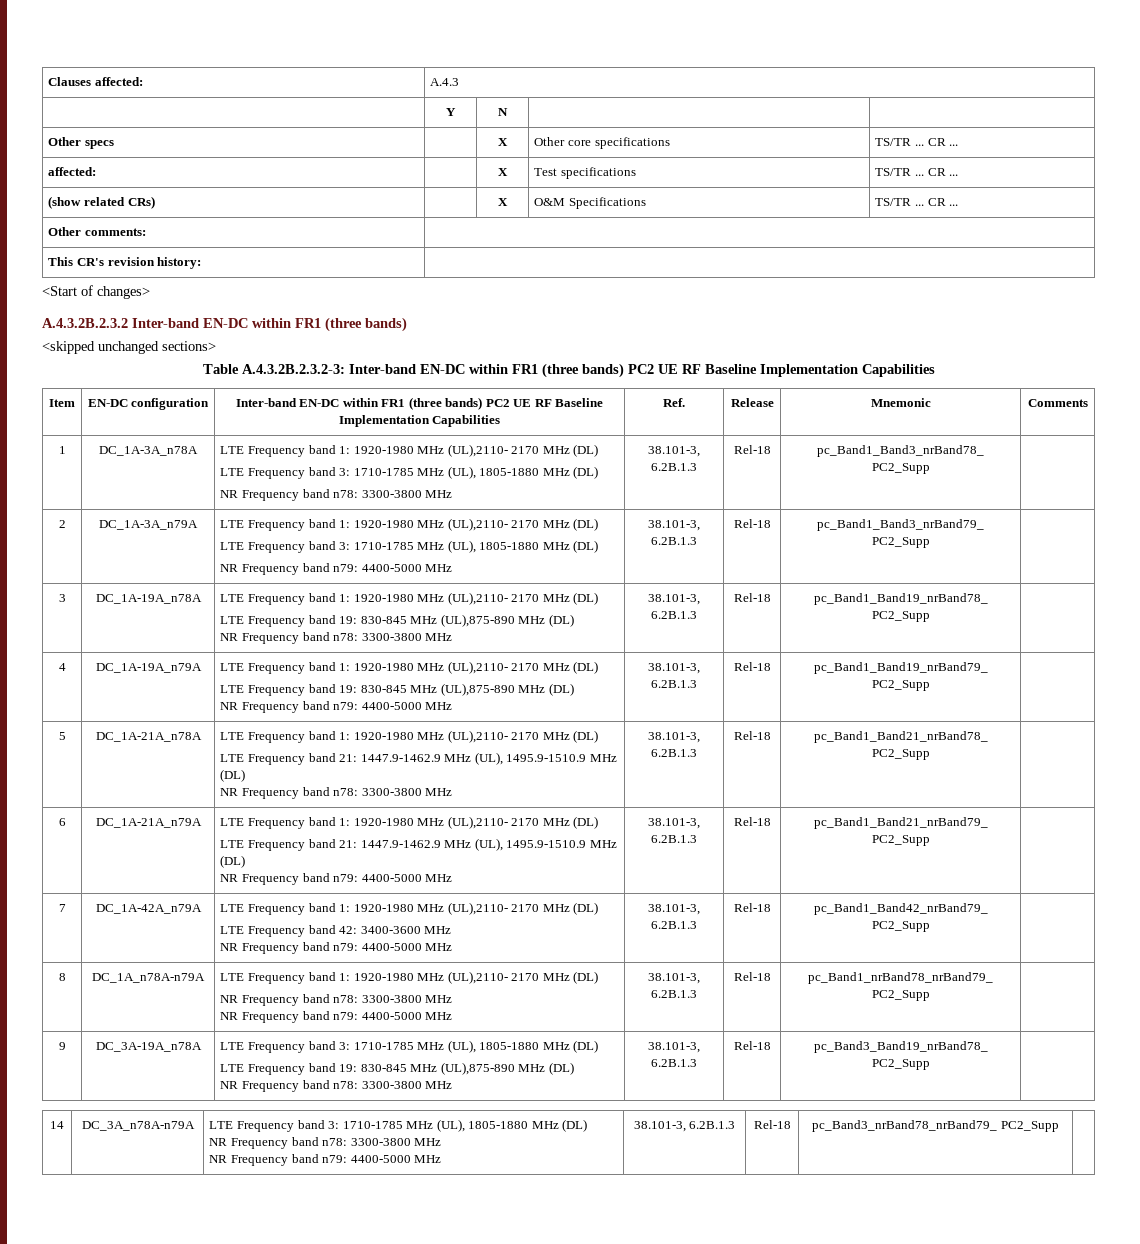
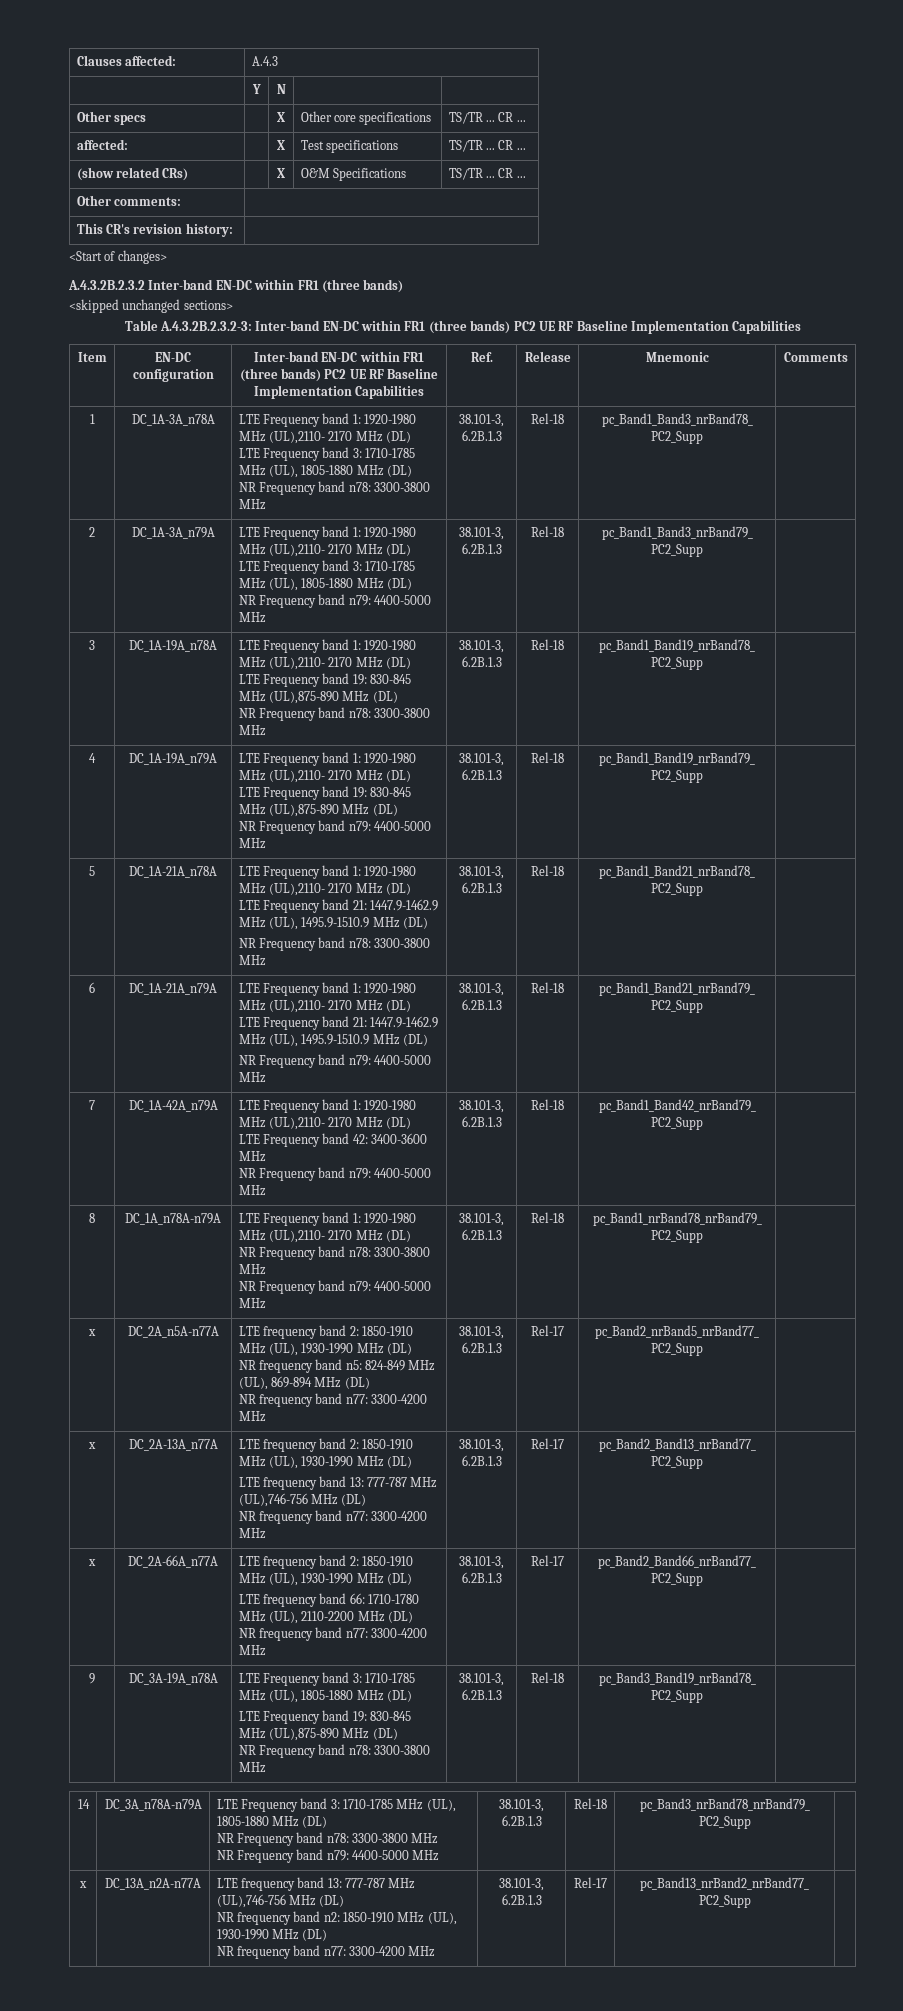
(930, 995) none -> [88,1329,96,1336] [127,1326,219,1338] [238,1325,414,1339] [238,1343,413,1356] [238,1359,436,1373] [238,1376,370,1390] [238,1393,428,1407] [238,1411,266,1422] [459,1326,504,1339] [461,1342,502,1353] [531,1325,564,1336] [595,1325,759,1339] [651,1343,703,1356] [88,1442,96,1449] [128,1439,218,1451] [238,1438,414,1452] [238,1456,413,1469] [238,1476,438,1490] [238,1493,367,1507] [238,1510,428,1524] [238,1528,266,1539] [459,1439,504,1452] [461,1455,502,1466] [531,1438,564,1449] [598,1438,756,1452] [651,1456,703,1469] [88,1559,96,1566] [128,1555,218,1568] [238,1555,414,1569] [238,1573,413,1586] [238,1593,420,1607] [238,1611,414,1624] [238,1627,428,1641] [238,1645,266,1656] [459,1556,504,1569] [461,1572,502,1583] [531,1555,564,1566] [598,1555,756,1569] [651,1573,703,1586] // x | DC_2A_n5A-n77A | LTE frequency band 2: 1850-1910 MHz (UL), 1930-1990 MHz (DL) // NR frequency band n5: 824-849 MHz (UL), 869-894 MHz (DL) // NR frequency band n77: 3300-4200 MHz | 38.101-3, 6.2B.1.3 | Rel-17 | pc_Band2_nrBand5_nrBand77_ PC2_Supp | // x | DC_2A-13A_n77A | LTE frequency band 2: 1850-1910 MHz (UL), 1930-1990 MHz (DL) // LTE frequency band 13: 777-787 MHz (UL),746-756 MHz (DL) // NR frequency band n77: 3300-4200 MHz | 38.101-3, 6.2B.1.3 | Rel-17 | pc_Band2_Band13_nrBand77_ PC2_Supp | // x | DC_2A-66A_n77A | LTE frequency band 2: 1850-1910 MHz (UL), 1930-1990 MHz (DL) // LTE frequency band 66: 1710-1780 MHz (UL), 2110-2200 MHz (DL) // NR frequency band n77: 3300-4200 MHz | 38.101-3, 6.2B.1.3 | Rel-17 | pc_Band2_Band66_nrBand77_ PC2_Supp |
(1059, 1126) none -> [79,1881,87,1888] [105,1878,201,1890] [216,1877,416,1891] [216,1894,345,1908] [216,1911,457,1925] [216,1929,328,1941] [216,1945,436,1959] [499,1878,544,1891] [501,1894,542,1905] [573,1877,607,1888] [640,1877,809,1891] [698,1895,751,1908] // x | DC_13A_n2A-n77A | LTE frequency band 13: 777-787 MHz (UL),746-756 MHz (DL) // NR frequency band n2: 1850-1910 MHz (UL), 1930-1990 MHz (DL) // NR frequency band n77: 3300-4200 MHz | 38.101-3, 6.2B.1.3 | Rel-17 | pc_Band13_nrBand2_nrBand77_ PC2_Supp |

